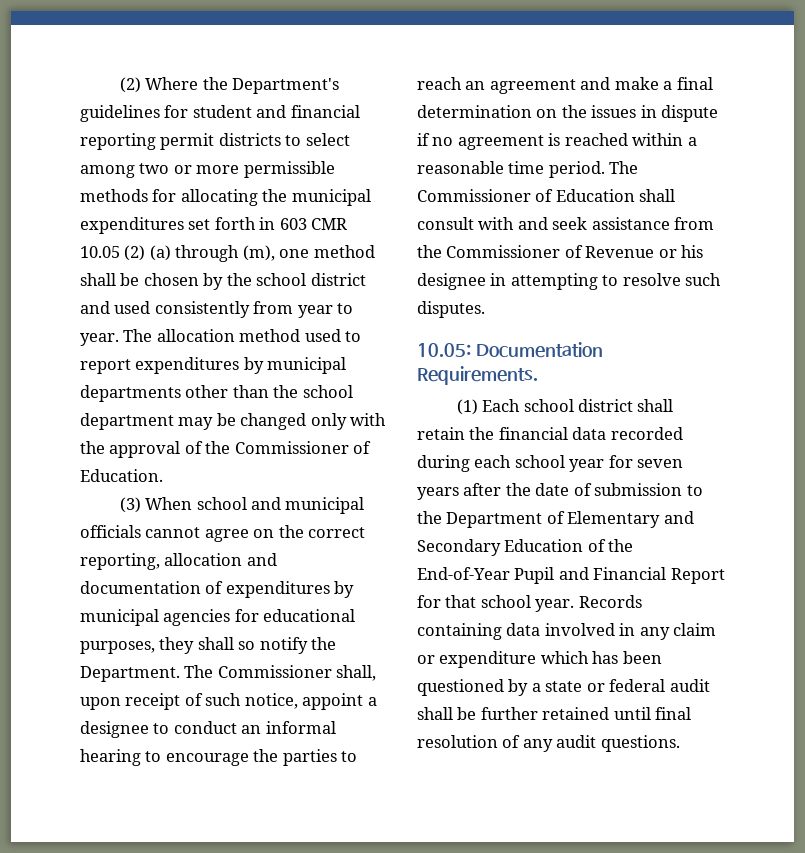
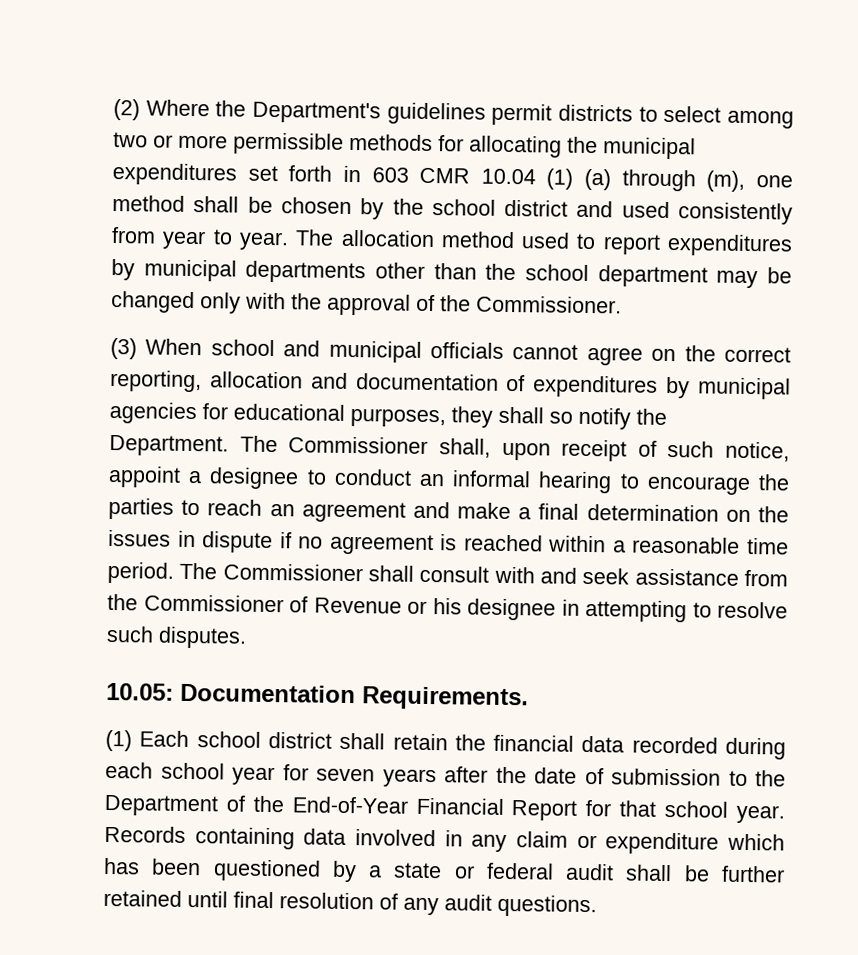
[164,105,360,118] [80,133,156,150] for student and financial reporting -> (486, 113) none
[80,245,146,261] 10.05 (2) -> [480,168,574,190] 10.04 (1)
[234,441,372,454] [80,469,163,482] Commissioner of Education. -> [476,295,622,314] Commissioner.
[535,189,635,202] of Education -> (363, 572) none
[567,511,694,528] [417,539,634,556] [417,567,589,584] Elementary and Secondary Education of the End-of-Year Pupil and -> [252,795,408,814] the End-of-Year

